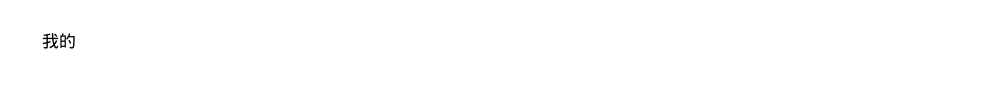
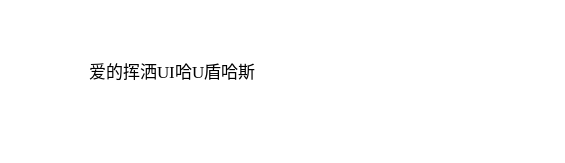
[42,33,76,49] 我的 -> [89,63,255,81] 爱的挥洒UI哈U盾哈斯

